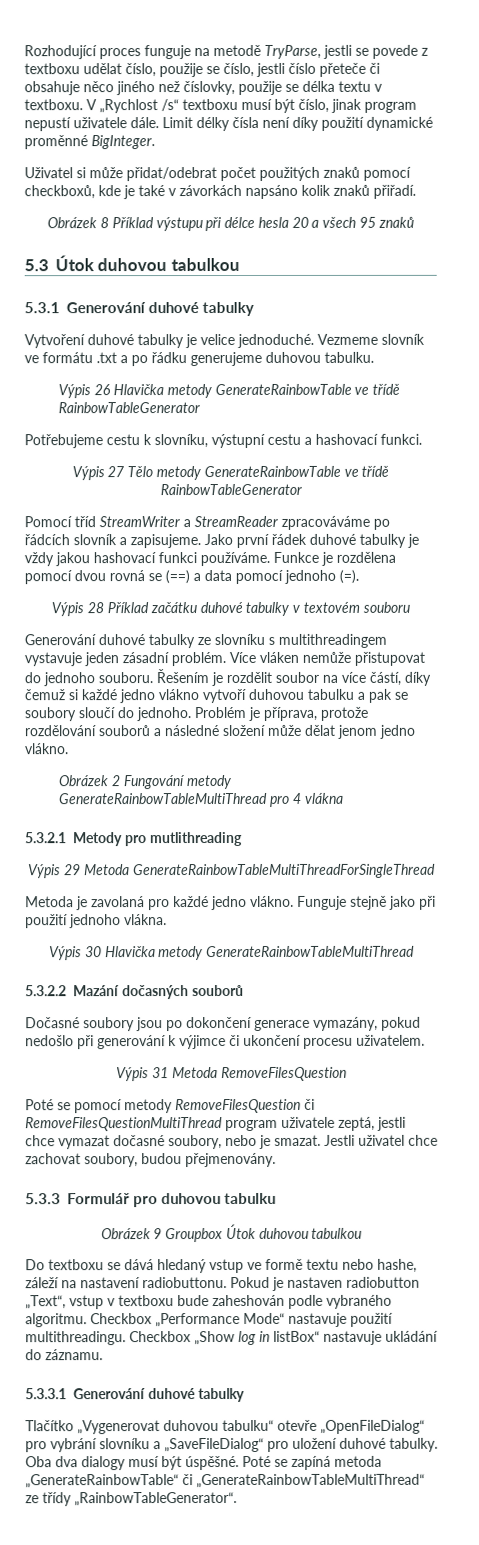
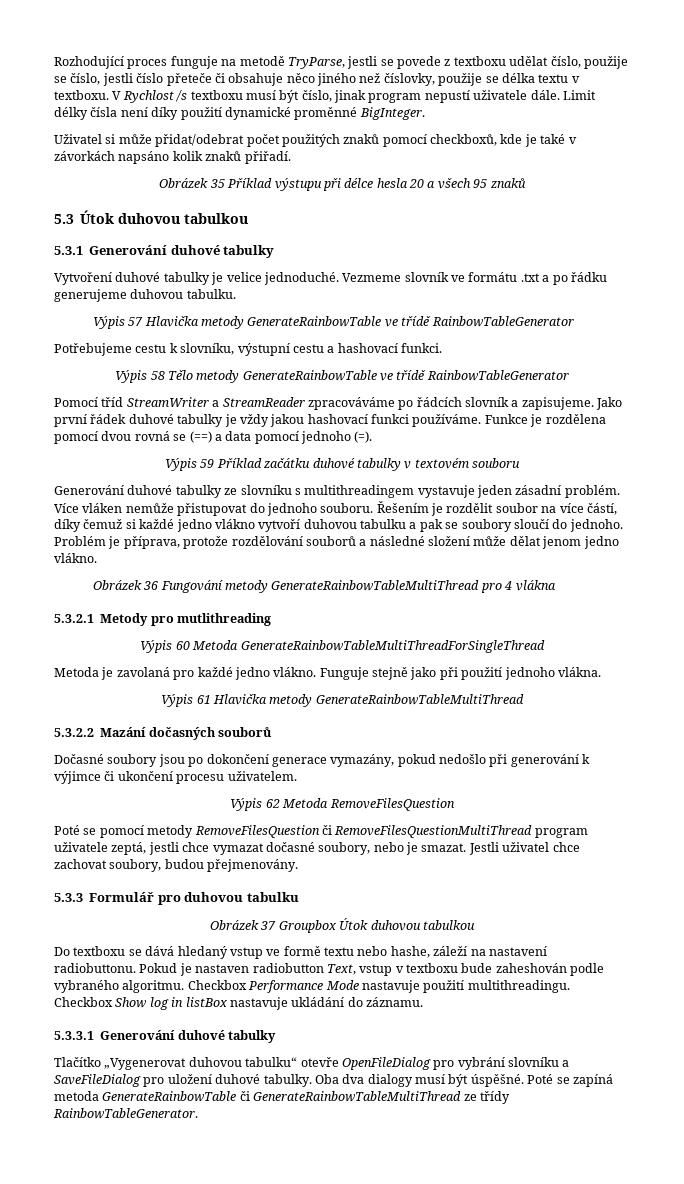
[99,99,179,114] „Rychlost /s“ -> [122,90,188,103] Rychlost /s
[99,217,109,229] 8 -> [209,179,225,188] 35
[94,384,112,396] 26 -> [128,317,144,326] 57
[107,466,125,478] 27 -> [150,371,165,380] 58
[87,602,105,614] 28 -> [200,459,215,468] 59
[112,775,122,787] 2 -> [143,581,159,590] 36
[64,864,82,876] 29 -> [175,641,190,650] 60
[84,946,102,958] 30 -> [196,695,211,704] 61
[152,1067,170,1079] 31 -> [265,799,280,808] 62
[153,1228,163,1240] 9 -> [260,921,277,930] 37
[25,1295,66,1310] „Text“, -> [326,964,356,975] Text,
[155,1312,285,1328] „Performance Mode“ -> [248,980,359,993] Performance Mode
[194,1331,235,1346] „Show -> [115,997,147,1008] Show
[273,1330,320,1342] listBox“ -> [185,997,227,1007] listBox
[320,1419,425,1434] „OpenFileDialog“ -> [341,1057,431,1070] OpenFileDialog
[164,1437,264,1453] „SaveFileDialog“ -> [54,1074,141,1087] SaveFileDialog
[25,1473,425,1489] „GenerateRainbowTable“ či „GenerateRainbowTableMultiThread“ -> [102,1091,462,1102] GenerateRainbowTable či GenerateRainbowTableMultiThread
[74,1492,237,1507] „RainbowTableGenerator“. -> [53,1108,198,1119] RainbowTableGenerator.

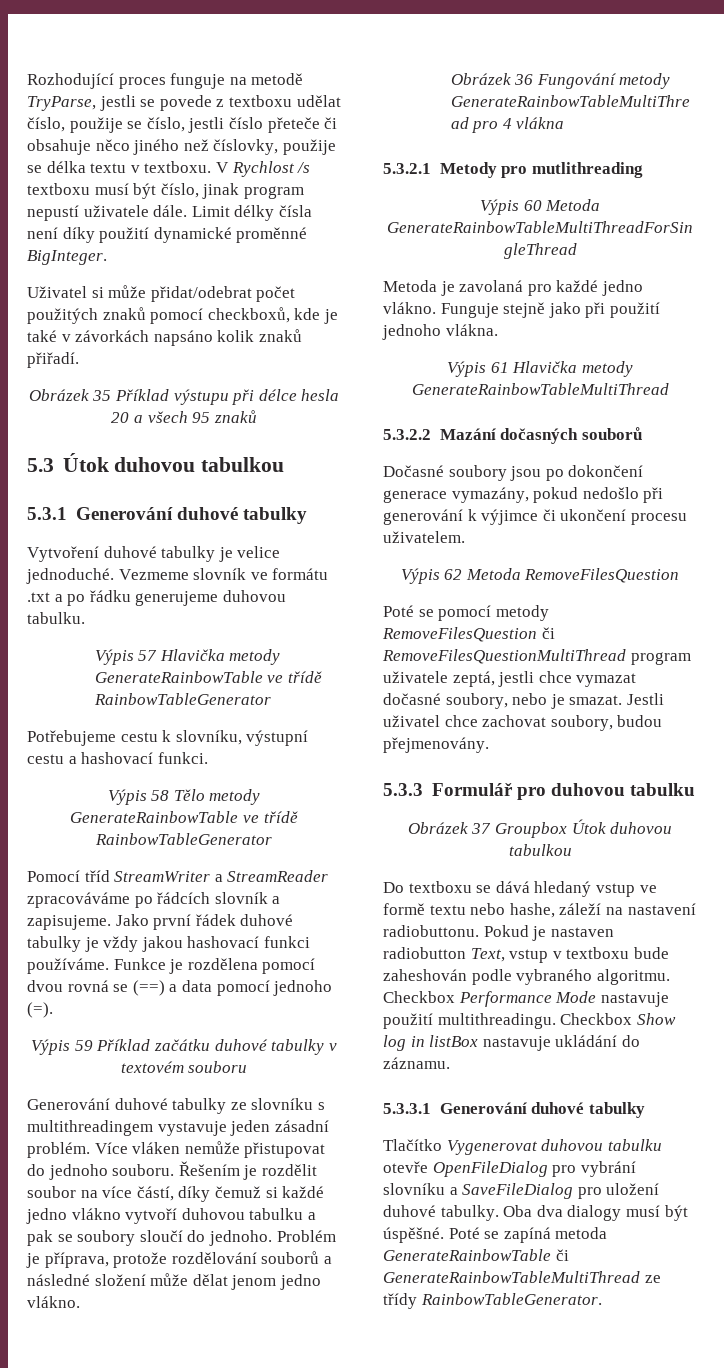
[104,1057,298,1070] „Vygenerovat duhovou tabulku“ -> [446,1139,662,1155] Vygenerovat duhovou tabulku

